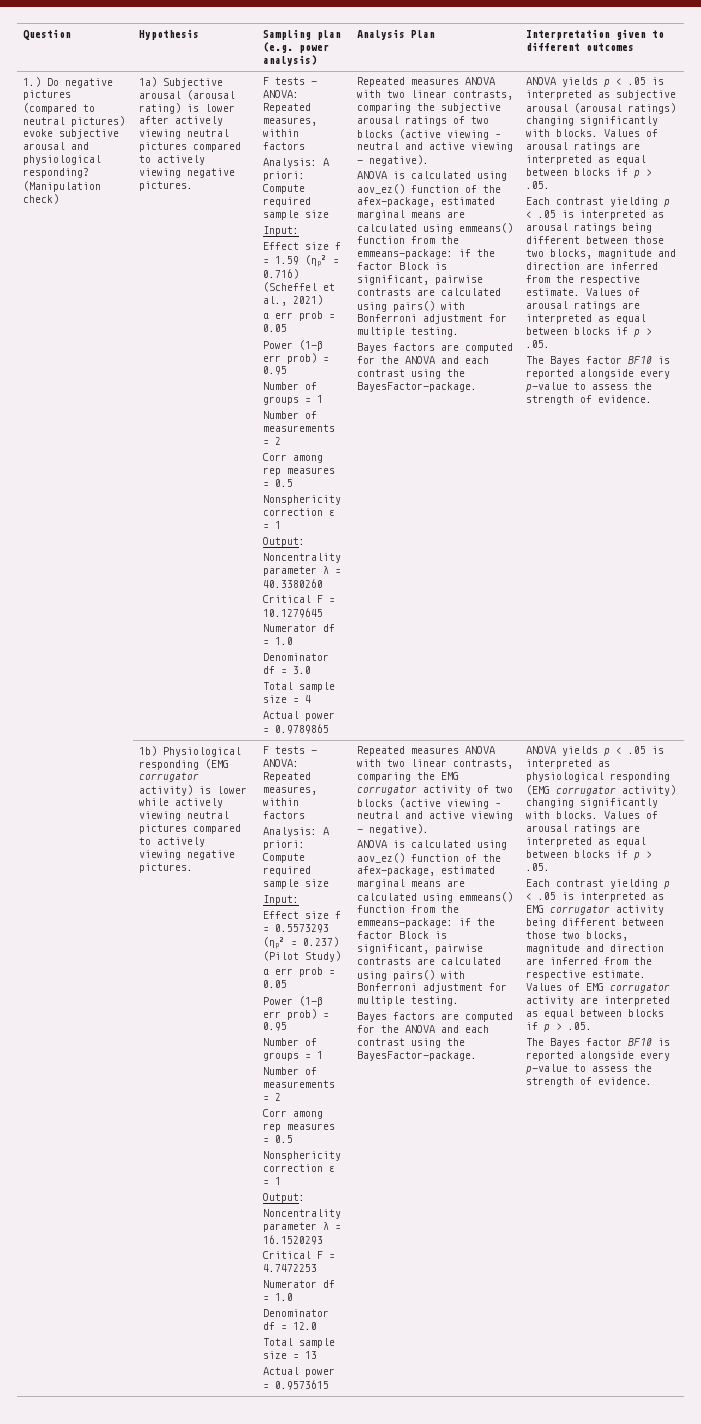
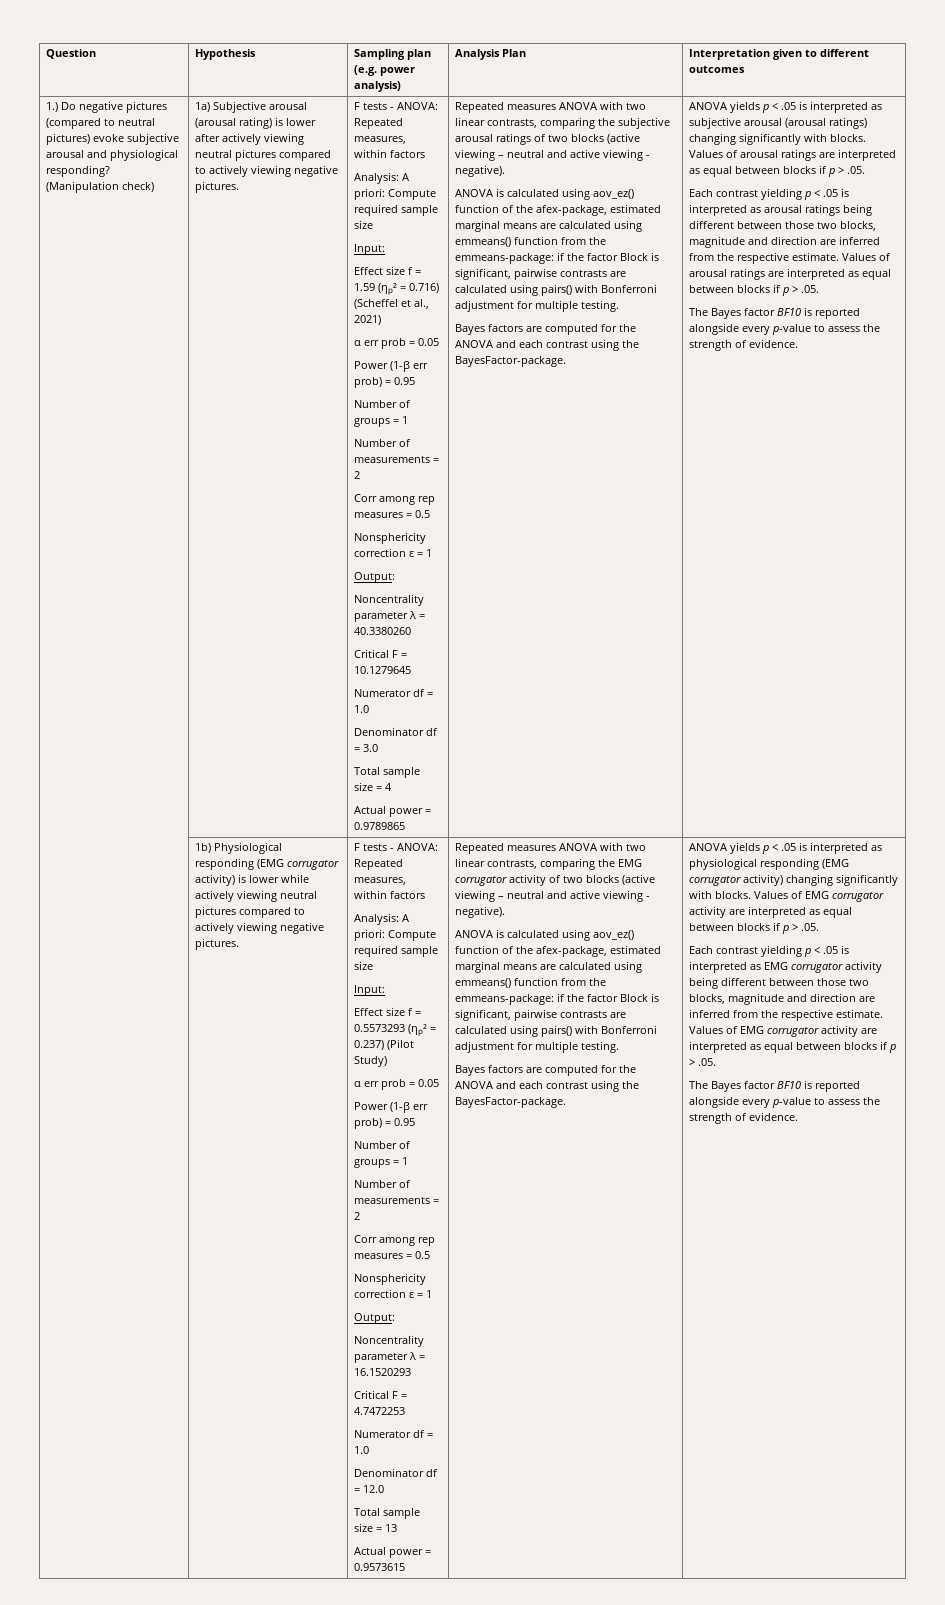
[526,824,617,834] arousal ratings -> [805,891,885,902] [689,906,727,918] EMG corrugator activity

